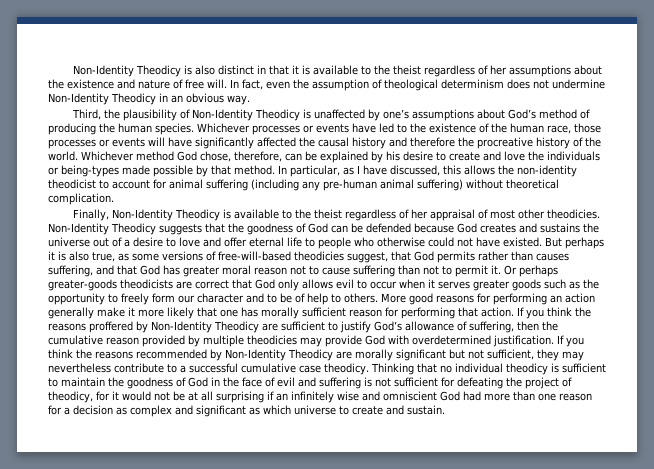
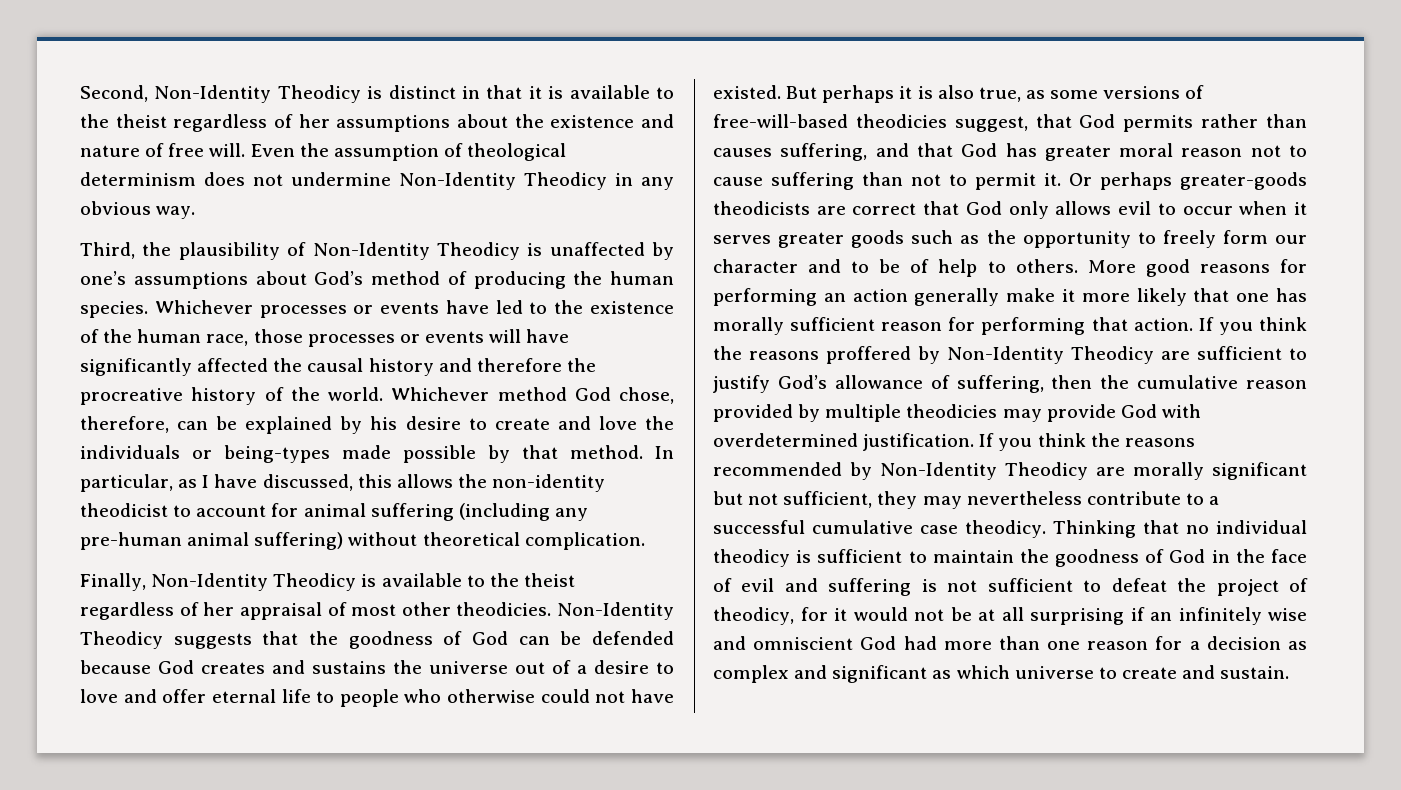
[72,65,215,77] Non-Identity Theodicy is also -> [80,85,383,103] Second, Non-Identity Theodicy is
[230,79,290,90] In fact, even -> [250,144,295,157] Even
[171,95,183,103] an -> [641,177,674,190] any
[441,377,503,389] for defeating -> [1083,578,1167,592] to defeat

